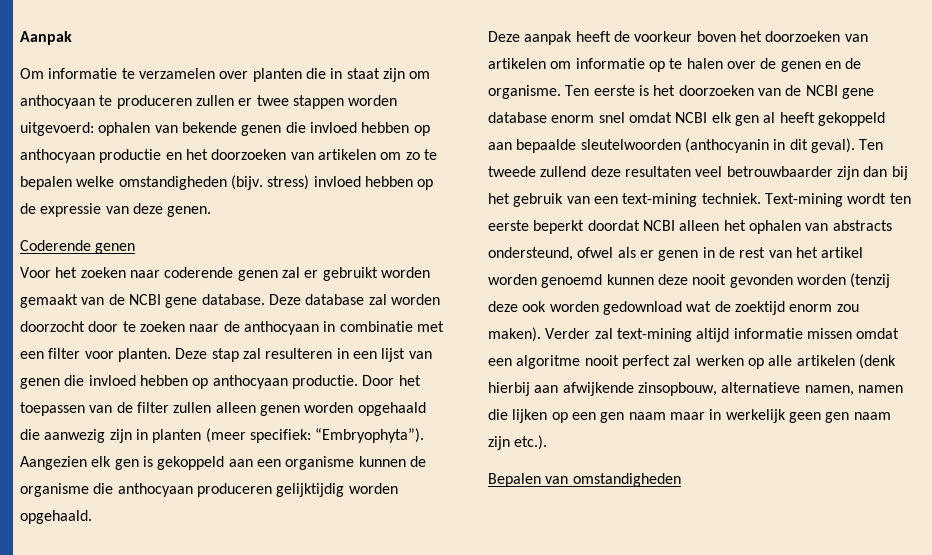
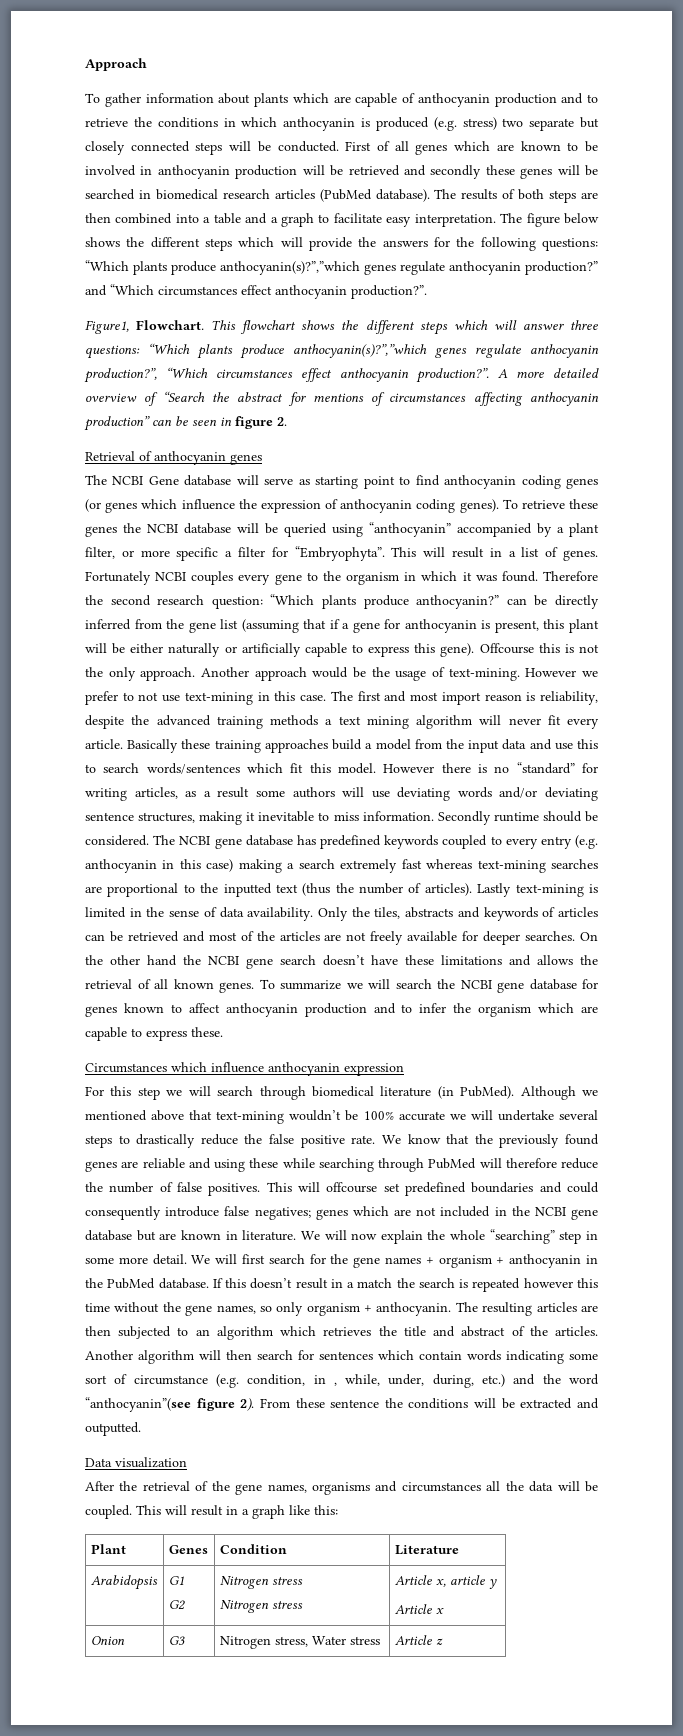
[20,31,72,45] [20,68,431,82] [20,95,398,109] [20,122,430,136] [20,149,437,163] [20,175,434,190] [20,203,212,217] [20,240,136,254] [20,267,430,281] [20,294,440,308] [20,321,444,335] [20,348,432,362] [20,375,421,389] [20,402,426,416] [20,428,425,443] [20,456,426,470] [20,483,398,497] [20,510,92,524] [488,31,868,45] [488,58,862,72] [488,85,874,99] [488,112,885,126] [488,138,884,153] [488,166,908,180] [488,193,911,207] [488,220,892,234] [488,247,864,261] [488,273,891,288] [488,301,859,315] [488,327,900,342] [488,354,896,369] [488,382,903,396] [488,409,891,423] [488,435,548,450] [488,473,681,487] Aanpak // Om informatie te verzamelen over planten die in staat zijn om anthocyaan te produceren zullen er twee stappen worden uitgevoerd: ophalen van bekende genen die invloed hebben op anthocyaan productie en het doorzoeken van artikelen om zo te bepalen welke omstandigheden (bijv. stress) invloed hebben op de expressie van deze genen. // Coderende genen // Voor het zoeken naar coderende genen zal er gebruikt worden gemaakt van de NCBI gene database. Deze database zal worden doorzocht door te zoeken naar de anthocyaan in combinatie met een filter voor planten. Deze stap zal resulteren in een lijst van genen die invloed hebben op anthocyaan productie. Door het toepassen van de filter zullen alleen genen worden opgehaald die aanwezig zijn in planten (meer specifiek: “Embryophyta”). Aangezien elk gen is gekoppeld aan een organisme kunnen de organisme die anthocyaan produceren gelijktijdig worden opgehaald. // Deze aanpak heeft de voorkeur boven het doorzoeken van artikelen om informatie op te halen over de genen en de organisme. Ten eerste is het doorzoeken van de NCBI gene database enorm snel omdat NCBI elk gen al heeft gekoppeld aan bepaalde sleutelwoorden (anthocyanin in dit geval). Ten tweede zullend deze resultaten veel betrouwbaarder zijn dan bij het gebruik van een text-mining techniek. Text-mining wordt ten eerste beperkt doordat NCBI alleen het ophalen van abstracts ondersteund, ofwel als er genen in de rest van het artikel worden genoemd kunnen deze nooit gevonden worden (tenzij deze ook worden gedownload wat de zoektijd enorm zou maken). Verder zal text-mining altijd informatie missen omdat een algoritme nooit perfect zal werken op alle artikelen (denk hierbij aan afwijkende zinsopbouw, alternatieve namen, namen die lijken op een gen naam maar in werkelijk geen gen naam zijn etc.). // Bepalen van omstandigheden -> [85,58,147,71] [85,93,598,107] [85,117,599,131] [85,141,599,155] [85,165,598,179] [85,189,598,203] [85,213,599,227] [85,237,598,251] [85,260,598,275] [85,284,427,299] [85,320,598,335] [85,343,599,359] [84,367,599,383] [85,391,599,406] [84,416,287,431] [85,451,262,465] [85,475,598,489] [85,499,598,513] [85,522,599,537] [85,546,599,561] [85,571,598,585] [85,594,600,609] [85,619,600,633] [85,643,600,657] [85,667,599,681] [85,691,598,705] [85,715,599,729] [85,739,598,753] [85,762,598,774] [85,787,598,801] [85,811,598,825] [85,835,599,849] [85,859,598,873] [85,883,598,897] [85,907,598,921] [85,931,598,945] [85,955,598,969] [85,979,598,993] [85,1003,599,1017] [85,1027,223,1041] [85,1062,404,1076] [85,1086,598,1100] [85,1110,598,1124] [85,1134,600,1148] [85,1158,598,1172] [85,1182,599,1196] [85,1206,599,1220] [85,1229,599,1244] [85,1254,599,1268] [85,1278,598,1292] [85,1302,598,1316] [85,1326,598,1340] [85,1350,598,1364] [85,1374,600,1388] [85,1397,599,1412] [85,1422,141,1436] [85,1457,187,1468] [85,1481,599,1495] [85,1505,338,1519] [90,1544,126,1554] [168,1545,208,1554] [219,1544,287,1554] [394,1545,459,1555] [90,1575,158,1590] [168,1576,184,1585] [168,1600,186,1610] [219,1576,303,1589] [219,1600,303,1613] [394,1575,497,1589] [394,1604,444,1614] [90,1636,125,1645] [168,1636,185,1645] [219,1636,380,1649] [394,1635,443,1645] Approach // To gather information about plants which are capable of anthocyanin production and to retrieve the conditions in which anthocyanin is produced (e.g. stress) two separate but closely connected steps will be conducted. First of all genes which are known to be involved in anthocyanin production will be retrieved and secondly these genes will be searched in biomedical research articles (PubMed database). The results of both steps are then combined into a table and a graph to facilitate easy interpretation. The figure below shows the different steps which will provide the answers for the following questions: “Which plants produce anthocyanin(s)?”,”which genes regulate anthocyanin production?” and “Which circumstances effect anthocyanin production?”. // Figure1, Flowchart. This flowchart shows the different steps which will answer three questions: “Which plants produce anthocyanin(s)?”,”which genes regulate anthocyanin production?”, “Which circumstances effect anthocyanin production?”. A more detailed overview of “Search the abstract for mentions of circumstances affecting anthocyanin production” can be seen in figure 2. // Retrieval of anthocyanin genes // The NCBI Gene database will serve as starting point to find anthocyanin coding genes (or genes which influence the expression of anthocyanin coding genes). To retrieve these genes the NCBI database will be queried using “anthocyanin” accompanied by a plant filter, or more specific a filter for “Embryophyta”. This will result in a list of genes. Fortunately NCBI couples every gene to the organism in which it was found. Therefore the second research question: “Which plants produce anthocyanin?” can be directly inferred from the gene list (assuming that if a gene for anthocyanin is present, this plant will be either naturally or artificially capable to express this gene). Offcourse this is not the only approach. Another approach would be the usage of text-mining. However we prefer to not use text-mining in this case. The first and most import reason is reliability, despite the advanced training methods a text mining algorithm will never fit every article. Basically these training approaches build a model from the input data and use this to search words/sentences which fit this model. However there is no “standard” for writing articles, as a result some authors will use deviating words and/or deviating sentence structures, making it inevitable to miss information. Secondly runtime should be considered. The NCBI gene database has predefined keywords coupled to every entry (e.g. anthocyanin in this case) making a search extremely fast whereas text-mining searches are proportional to the inputted text (thus the number of articles). Lastly text-mining is limited in the sense of data availability. Only the tiles, abstracts and keywords of articles can be retrieved and most of the articles are not freely available for deeper searches. On the other hand the NCBI gene search doesn’t have these limitations and allows the retrieval of all known genes. To summarize we will search the NCBI gene database for genes known to affect anthocyanin production and to infer the organism which are capable to express these. // Circumstances which influence anthocyanin expression // For this step we will search through biomedical literature (in PubMed). Although we mentioned above that text-mining wouldn’t be 100% accurate we will undertake several steps to drastically reduce the false positive rate. We know that the previously found genes are reliable and using these while searching through PubMed will therefore reduce the number of false positives. This will offcourse set predefined boundaries and could consequently introduce false negatives; genes which are not included in the NCBI gene database but are known in literature. We will now explain the whole “searching” step in some more detail. We will first search for the gene names + organism + anthocyanin in the PubMed database. If this doesn’t result in a match the search is repeated however this time without the gene names, so only organism + anthocyanin. The resulting articles are then subjected to an algorithm which retrieves the title and abstract of the articles. Another algorithm will then search for sentences which contain words indicating some sort of circumstance (e.g. condition, in , while, under, during, etc.) and the word “anthocyanin”(see figure 2). From these sentence the conditions will be extracted and outputted. // Data visualization // After the retrieval of the gene names, organisms and circumstances all the data will be coupled. This will result in a graph like this: // Plant | Genes | Condition | Literature // Arabidopsis | G1 // G2 | Nitrogen stress // Nitrogen stress | Article x, article y // Article x // Onion | G3 | Nitrogen stress, Water stress | Article z

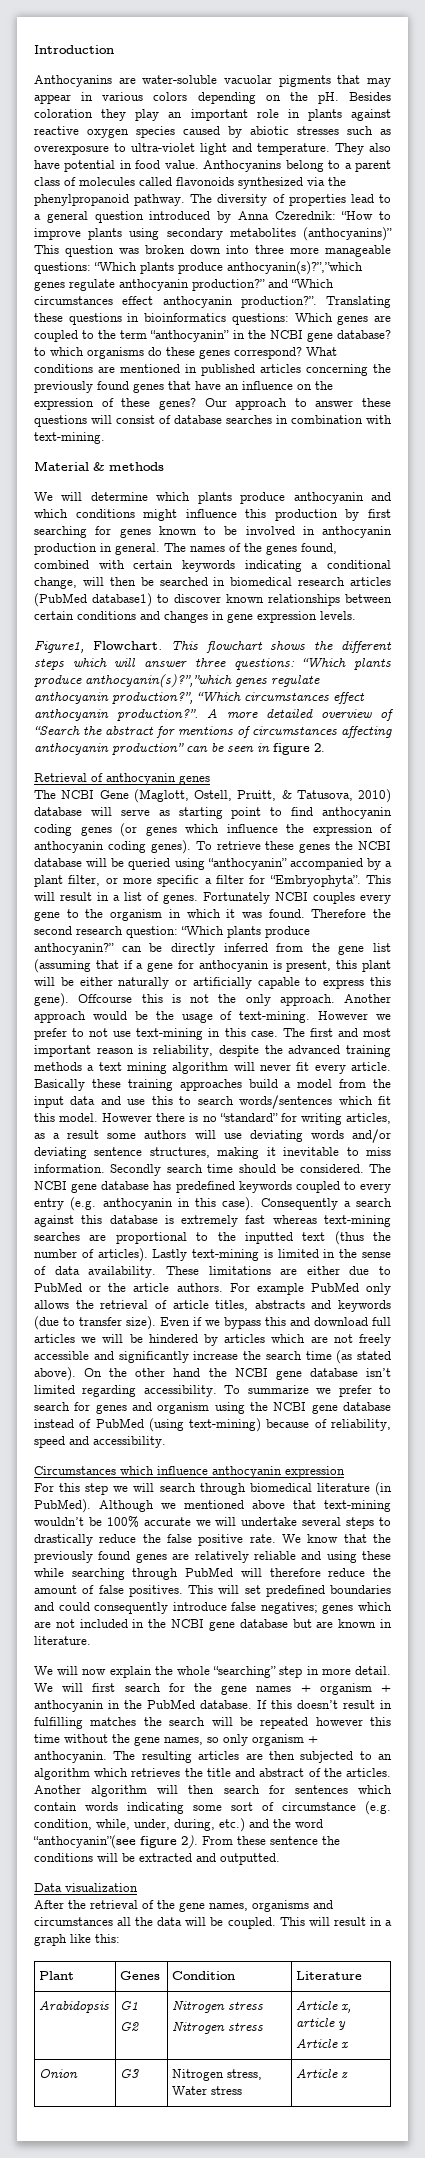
[85,58,147,71] [85,93,598,107] [85,117,599,131] [85,141,599,155] [85,165,598,179] [85,189,598,203] [85,213,599,227] [85,237,536,251] Approach // To gather information about plants which are capable of anthocyanin production and to retrieve the conditions in which anthocyanin is produced (e.g. stress) two separate but closely connected steps will be conducted. First of all genes which are known to be involved in anthocyanin production will be retrieved and secondly these genes will be searched in biomedical research articles (PubMed database). The results of both steps are then combined into a table and a graph to facilitate easy interpretation. The figure below shows the different steps which will provide the answers for the following -> [34,45,114,54] [34,75,391,87] [34,92,391,104] [34,109,391,121] [34,126,391,138] [34,143,391,155] [34,160,392,172] [34,177,346,189] [34,194,391,206] [34,211,391,223] [34,227,392,241] [34,245,391,257] Introduction // Anthocyanins are water-soluble vacuolar pigments that may appear in various colors depending on the pH. Besides coloration they play an important role in plants against reactive oxygen species caused by abiotic stresses such as overexposure to ultra-violet light and temperature. They also have potential in food value. Anthocyanins belong to a parent class of molecules called flavonoids synthesized via the phenylpropanoid pathway. The diversity of properties lead to a general question introduced by Anna Czerednik: “How to improve plants using secondary metabolites (anthocyanins)” This question was broken down into three more manageable
(427, 292) none -> [326,296,391,308] [34,313,391,325] [34,330,391,342] [34,347,337,359] [34,364,391,376] [34,381,333,393] [34,398,391,410] [34,415,392,427] [34,432,105,444] [34,461,164,471] [34,492,391,504] [34,509,391,521] [34,526,392,538] [34,543,337,555] [34,560,391,572] [34,577,391,589] [34,593,392,607] [34,611,356,623] Translating these questions in bioinformatics questions: Which genes are coupled to the term “anthocyanin” in the NCBI gene database? to which organisms do these genes correspond? What conditions are mentioned in published articles concerning the previously found genes that have an influence on the expression of these genes? Our approach to answer these questions will consist of database searches in combination with text-mining. // Material & methods // We will determine which plants produce anthocyanin and which conditions might influence this production by first searching for genes known to be involved in anthocyanin production in general. The names of the genes found, combined with certain keywords indicating a conditional change, will then be searched in biomedical research articles (PubMed database1) to discover known relationships between certain conditions and changes in gene expression levels.
(179, 480) none -> [133,789,391,803] (Maglott, Ostell, Pruitt, & Tatusova, 2010)
[441,692,481,705] import -> [34,1045,91,1057] important
[493,812,539,822] runtime -> [166,1164,234,1173] search time
[206,859,335,873] case) making a search -> [222,1197,392,1211] [34,1215,174,1227] case). Consequently a search against this database is
[318,907,598,921] [85,931,576,945] Only the tiles, abstracts and keywords of articles can be retrieved and most of the articles are not freely available for deeper searches. -> [165,1266,391,1275] [34,1282,391,1295] [34,1300,391,1312] [34,1316,391,1330] [34,1334,391,1346] [34,1350,391,1364] [34,1367,76,1381] These limitations are either due to PubMed or the article authors. For example PubMed only allows the retrieval of article titles, abstracts and keywords (due to transfer size). Even if we bypass this and download full articles we will be hindered by articles which are not freely accessible and significantly increase the search time (as stated above).
[280,955,598,966] [85,979,598,993] [85,1003,599,1017] [85,1027,223,1041] search doesn’t have these limitations and allows the retrieval of all known genes. To summarize we will search the NCBI gene database for genes known to affect anthocyanin production and to infer the organism which are capable to express these. -> [309,1368,391,1377] [34,1385,391,1397] [34,1402,391,1414] [34,1418,391,1432] [34,1436,166,1448] database isn’t limited regarding accessibility. To summarize we prefer to search for genes and organism using the NCBI gene database instead of PubMed (using text-mining) because of reliability, speed and accessibility.
(139, 1164) none -> [194,1551,249,1563] relatively
[109,1182,154,1193] number -> [34,1585,77,1594] amount
[326,1182,378,1193] offcourse -> (240, 1589) none
(297, 1235) none -> (91, 1640) //
[85,1257,114,1264] some -> (319, 1670) none
[347,1278,469,1288] a match the search is -> [34,1717,253,1729] fulfilling matches the search will be
[313,1375,337,1386] in , -> (92, 1824) none

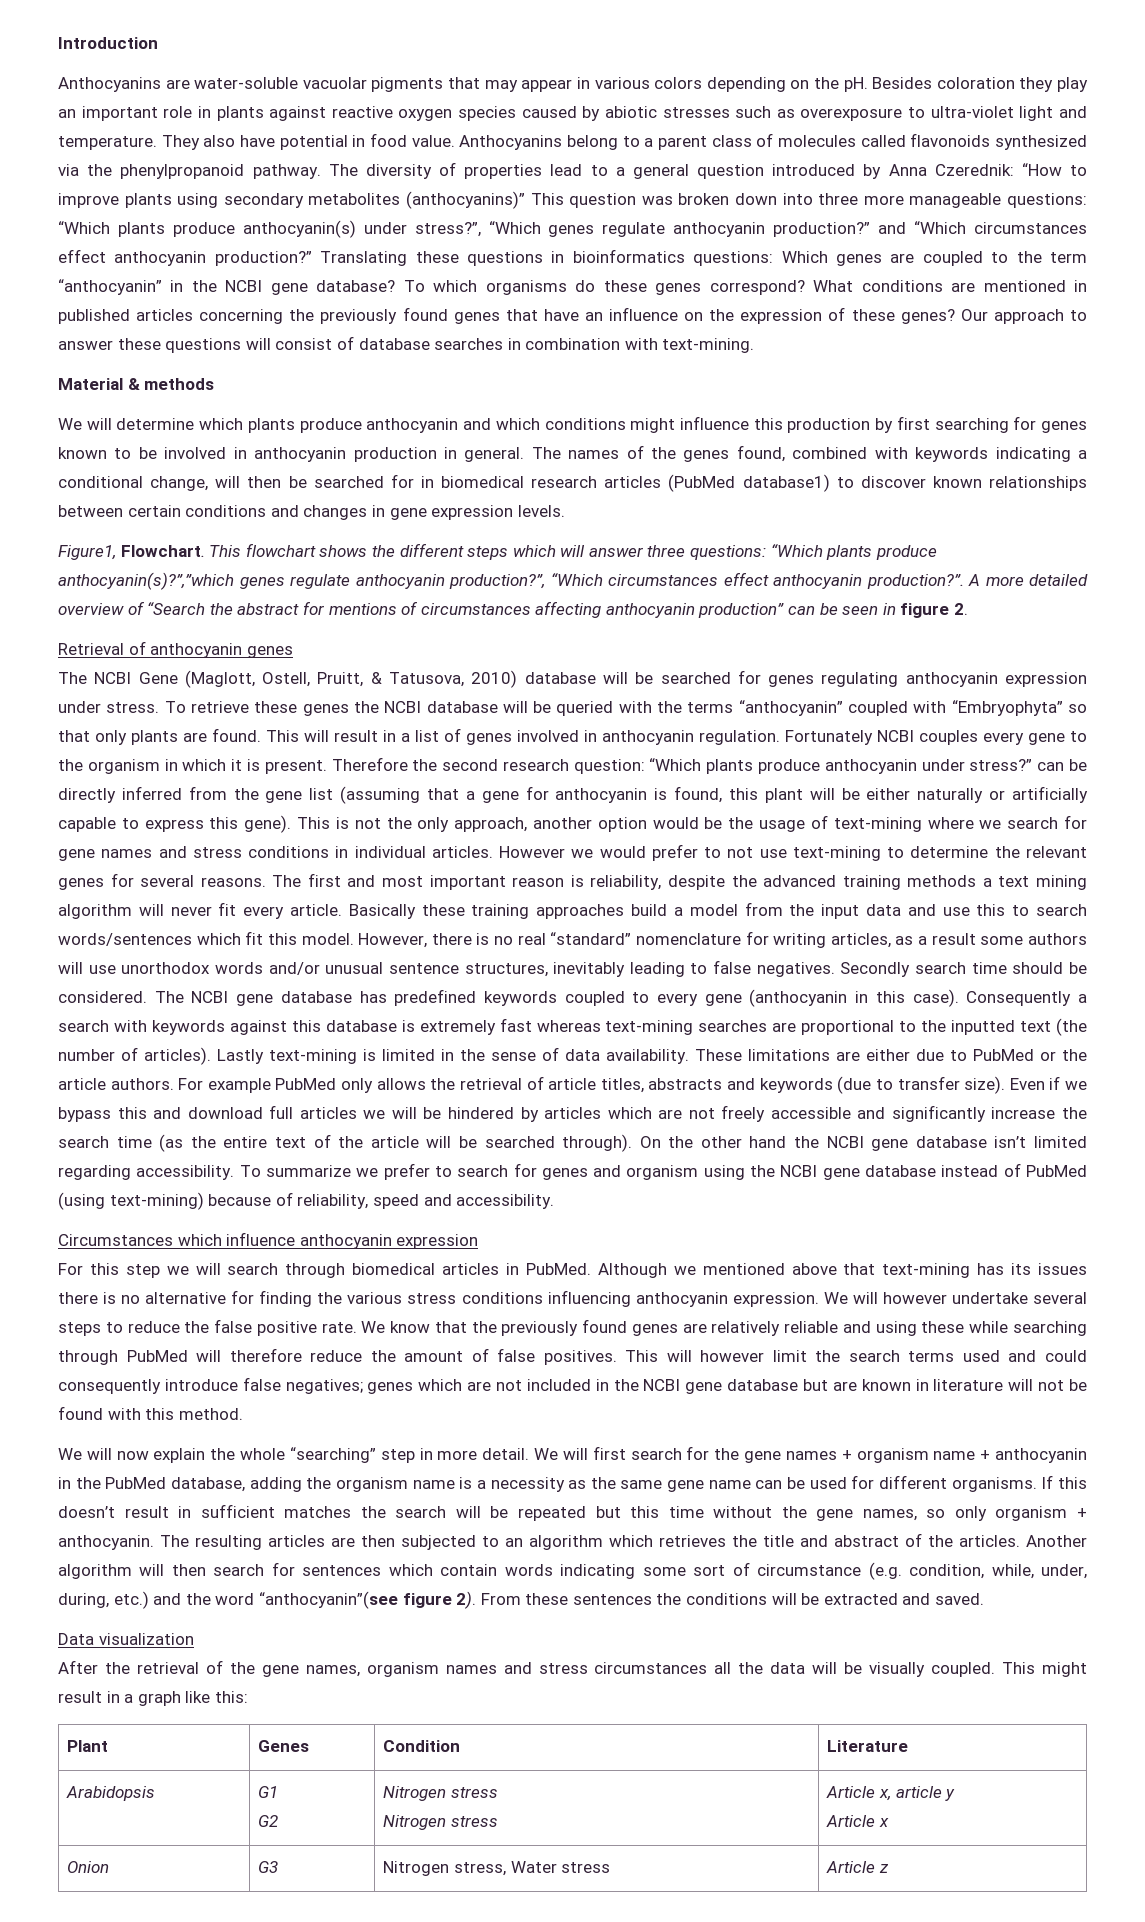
[227,261,363,275] anthocyanin(s)?”,”which -> [242,220,541,238] anthocyanin(s) under stress?”, “Which
[240,296,317,308] production?”. -> [214,251,312,266] production?”
[34,347,46,356] to -> [403,280,425,292] To
[133,560,174,569] certain -> (908, 453) none
(208, 581) none -> [390,474,414,488] for
[120,807,392,819] [34,823,392,837] [34,840,191,854] serve as starting point to find anthocyanin coding genes (or genes which influence the expression of anthocyanin coding genes). -> [635,670,1087,687] [58,701,160,713] be searched for genes regulating anthocyanin expression under stress.
[174,858,392,870] [34,875,361,887] using “anthocyanin” accompanied by a plant filter, or more specific a filter for “Embryophyta”. -> [618,700,1087,716] [58,728,261,745] with the terms “anthocyanin” coupled with “Embryophyta” so that only plants are found.
[163,894,198,904] genes. -> [466,730,780,745] genes involved in anthocyanin regulation.
[241,909,305,918] was found. -> [246,759,327,774] is present.
[34,943,114,955] anthocyanin?” -> [824,759,1033,774] anthocyanin under stress?”
[123,960,133,969] if -> (459, 794) none
[286,960,332,972] present, -> [674,786,723,803] found,
[78,994,163,1003] Offcourse this -> [297,817,331,829] This
[279,994,391,1006] [34,1011,86,1023] approach. Another approach -> [454,817,647,832] approach, another option
[239,1011,311,1023] text-mining. -> [833,815,1088,832] [58,846,493,861] text-mining where we search for gene names and stress conditions in individual articles.
(391, 1017) none -> [599,846,646,858] would
[208,1028,278,1037] in this case. -> [887,846,1088,858] [58,873,266,890] to determine the relevant genes for several reasons.
[102,1113,278,1122] However there is no “standard” -> [358,932,741,948] However, there is no real “standard” nomenclature
[249,1130,303,1142] deviating -> [121,962,211,974] unorthodox
[34,1147,87,1159] deviating -> [325,962,384,974] unusual
[217,1147,391,1159] [34,1164,105,1173] making it inevitable to miss information. -> [553,960,835,977] inevitably leading to false negatives.
[34,1197,173,1211] entry (e.g. anthocyanin -> [704,989,848,1007] gene (anthocyanin
(392, 1202) none -> [113,1020,225,1035] with keywords
[334,1231,391,1245] (thus the -> [1056,1018,1088,1036] (the
[357,1351,391,1360] [34,1367,76,1381] stated above). -> [190,1134,633,1152] the entire text of the article will be searched through).
[316,1482,392,1496] [34,1499,91,1513] literature (in PubMed). -> [442,1263,591,1275] articles in PubMed.
[34,1516,237,1528] wouldn’t be 100% accurate we will -> [977,1263,1088,1275] [58,1290,947,1307] has its issues there is no alternative for finding the various stress conditions influencing anthocyanin expression. We will however
[34,1534,93,1546] drastically -> (123, 1327) none
[244,1585,391,1597] set predefined boundaries -> [700,1350,1000,1362] however limit the search terms used
[34,1636,91,1645] literature. -> [933,1379,1088,1391] [58,1406,243,1420] literature will not be found with this method.
(372, 1689) none -> [933,1451,976,1460] name
[200,1700,252,1709] database. -> [170,1475,1037,1492] database, adding the organism name is a necessity as the same gene name can be used for different organisms.
[34,1717,83,1729] fulfilling -> [200,1504,275,1518] sufficient
[315,1717,363,1726] however -> [595,1506,621,1518] but
[270,1836,318,1845] sentence -> [572,1594,652,1605] sentences
[220,1853,280,1865] outputted. -> [935,1593,985,1605] saved.
[252,1900,333,1912] organisms and -> [366,1662,588,1677] organism names and stress
(224, 1921) none -> [869,1662,926,1677] visually
[308,1917,330,1926] will -> [1042,1662,1088,1677] might

